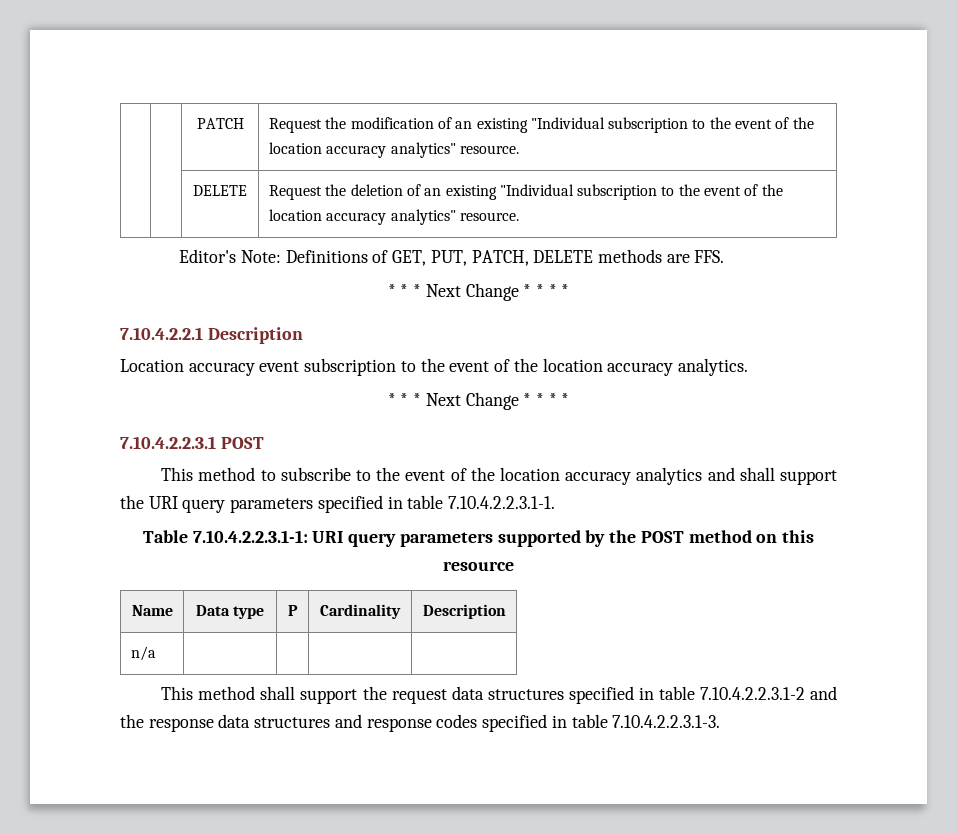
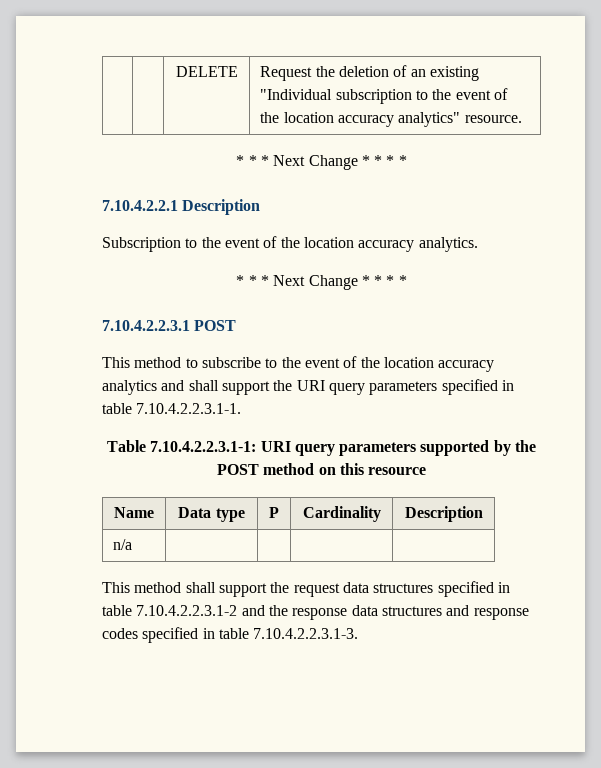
[196,118,244,129] [268,117,814,133] [268,142,519,158] | | PATCH | Request the modification of an existing "Individual subscription to the event of the location accuracy analytics" resource. // | -> (175, 71) |
[179,249,725,266] // Editor's Note: Definitions of GET, PUT, PATCH, DELETE methods are FFS. -> (522, 119) none
[120,358,397,376] Location accuracy event subscription -> [102,237,181,252] Subscription

